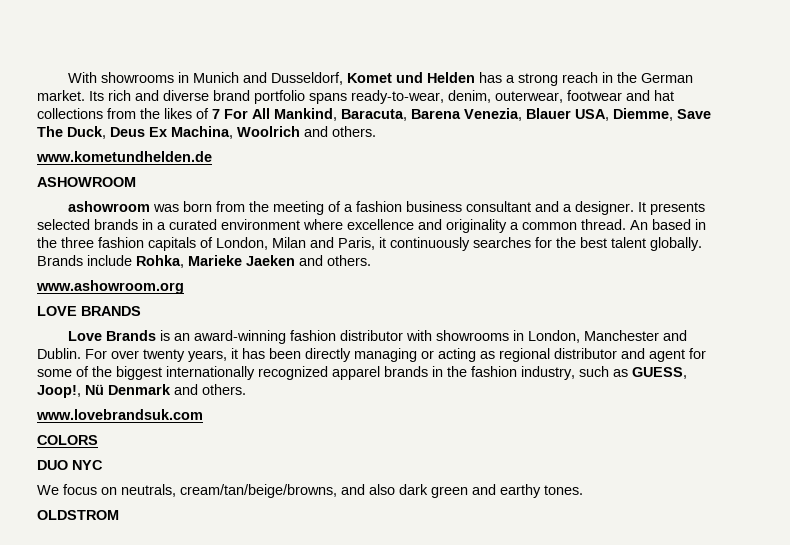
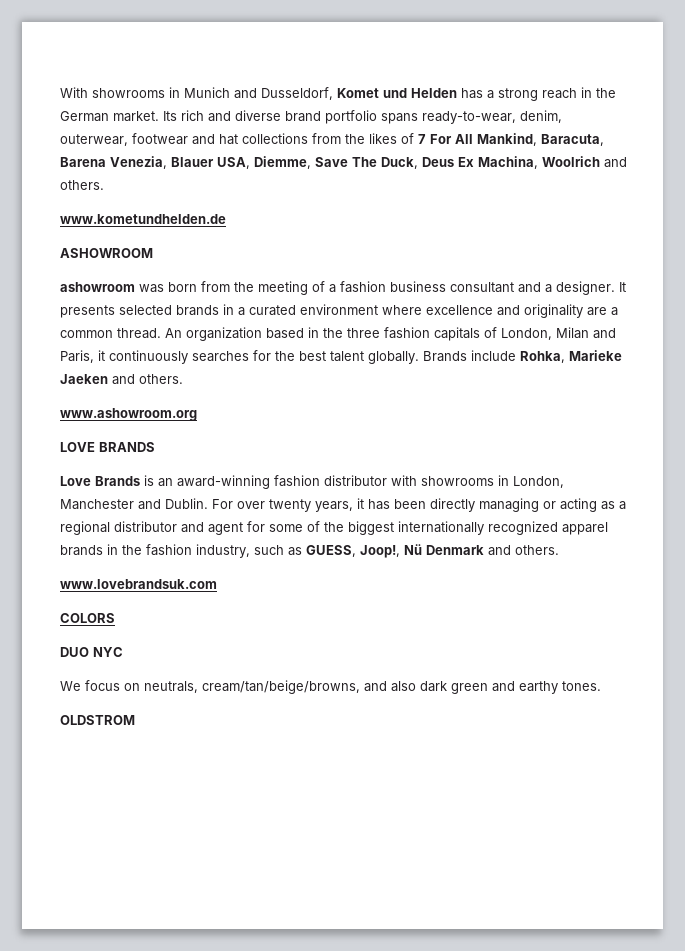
(507, 226) none -> [587,307,607,316] are
(648, 225) none -> [186,327,262,341] organization
(495, 355) none -> [619,501,626,510] a

